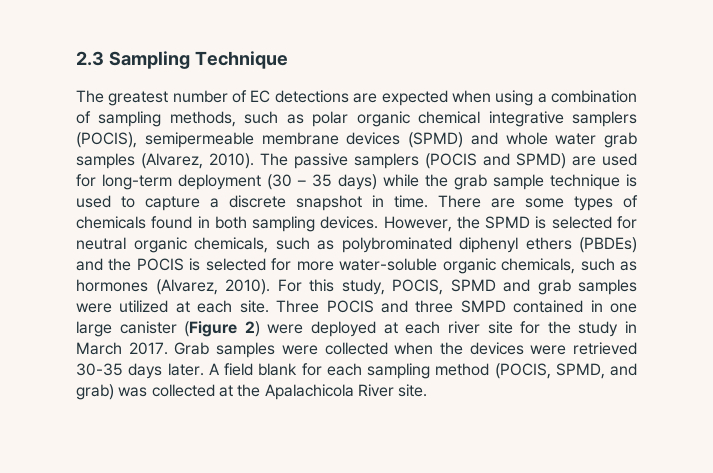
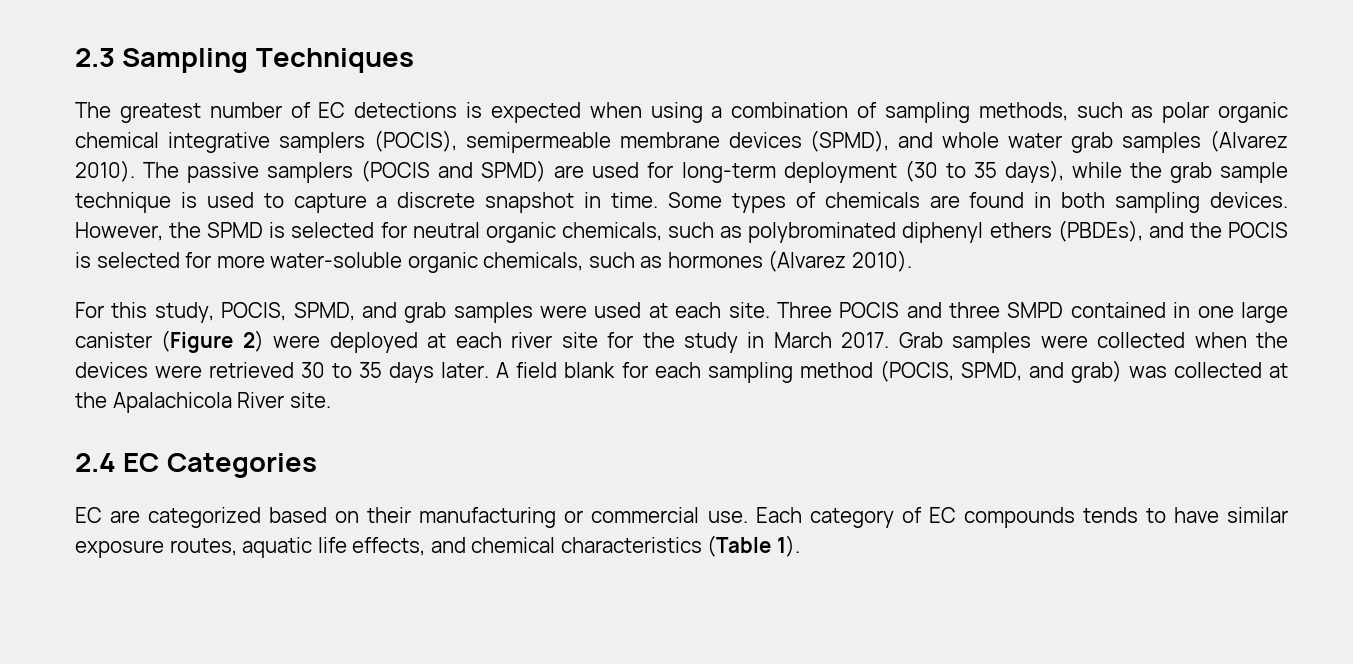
[194,51,288,69] Technique -> [255,48,414,73] Techniques
[353,93,378,103] are -> [466,102,482,118] is
[408,132,463,148] (SPMD) -> [810,130,890,152] (SPMD),
[141,153,203,169] (Alvarez, -> [1209,130,1288,152] (Alvarez
[297,174,377,190] – 35 days) -> [945,160,1064,183] to 35 days),
[438,195,564,208] There are some -> [667,192,722,208] Some
(146, 222) none -> [929,195,960,208] are
[579,237,637,253] (PBDEs) -> [1057,220,1143,242] (PBDEs),
[155,279,270,295] (Alvarez, 2010). -> [768,250,912,272] (Alvarez 2010). //
[450,279,496,292] SPMD -> [293,302,355,321] SPMD,
[119,300,169,313] utilized -> [594,302,642,318] used
[76,363,123,376] 30-35 -> [301,362,383,378] 30 to 35
(428, 390) none -> [75,453,317,478] [75,507,1289,528] [75,535,800,558] // 2.4 EC Categories // EC are categorized based on their manufacturing or commercial use. Each category of EC compounds tends to have similar exposure routes, aquatic life effects, and chemical characteristics (Table 1).

